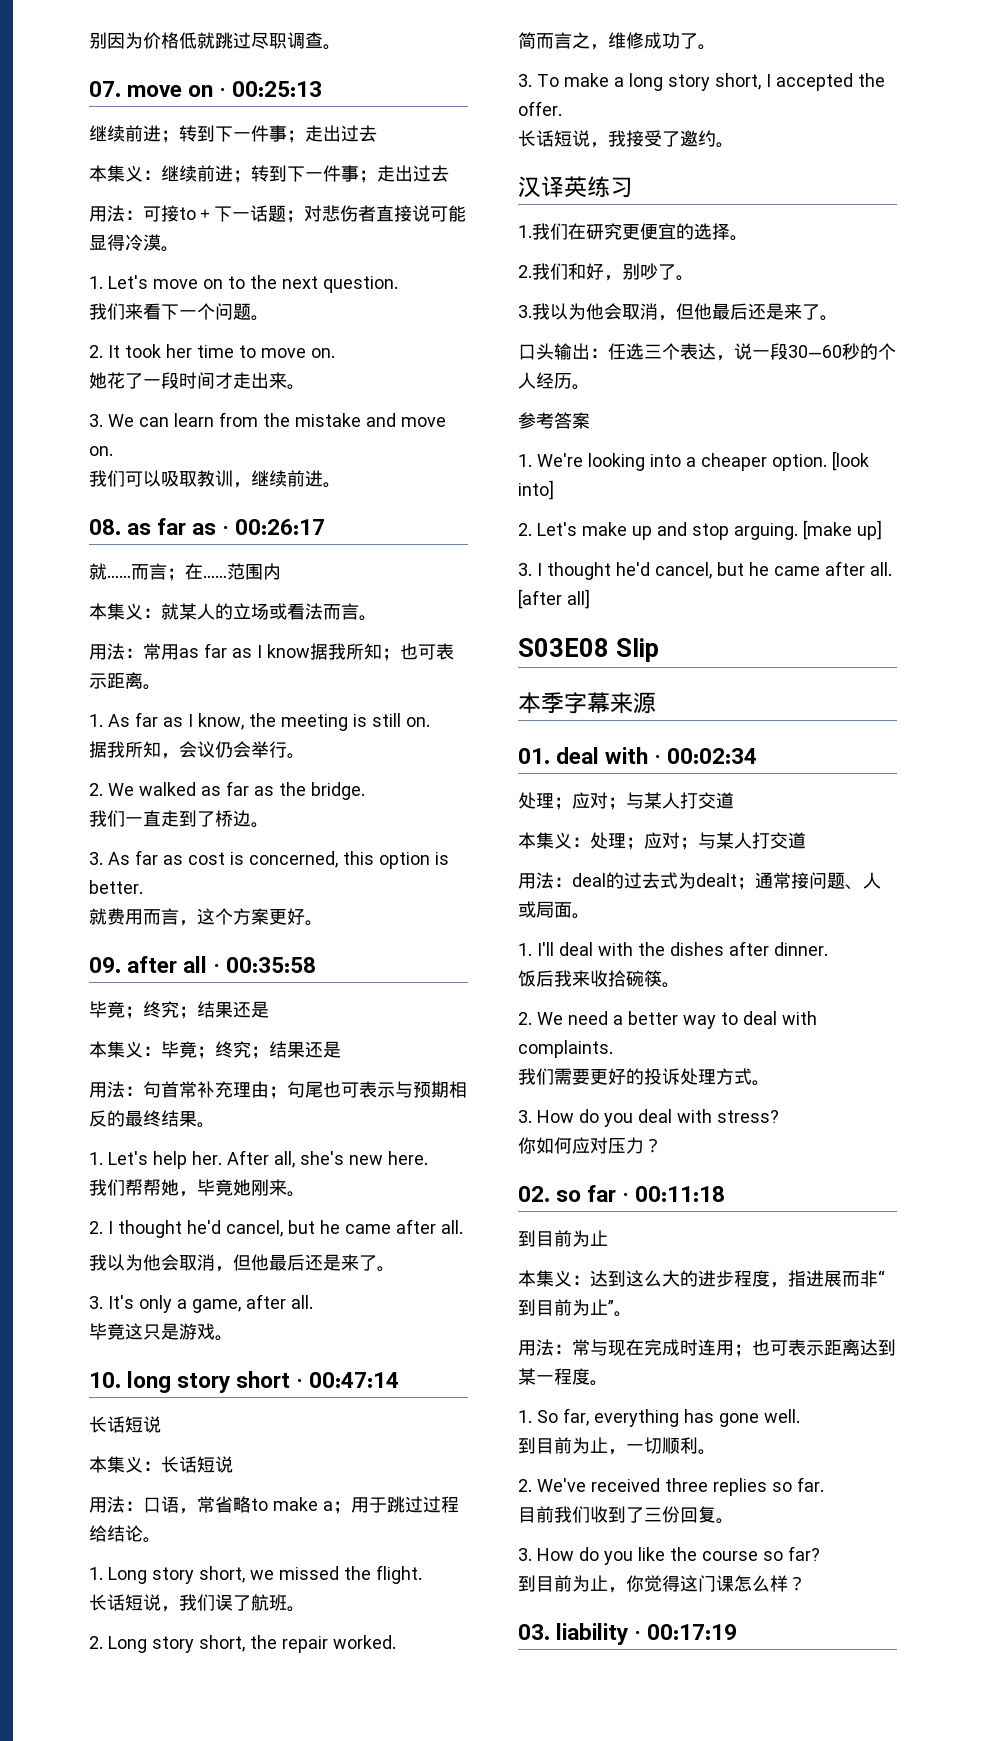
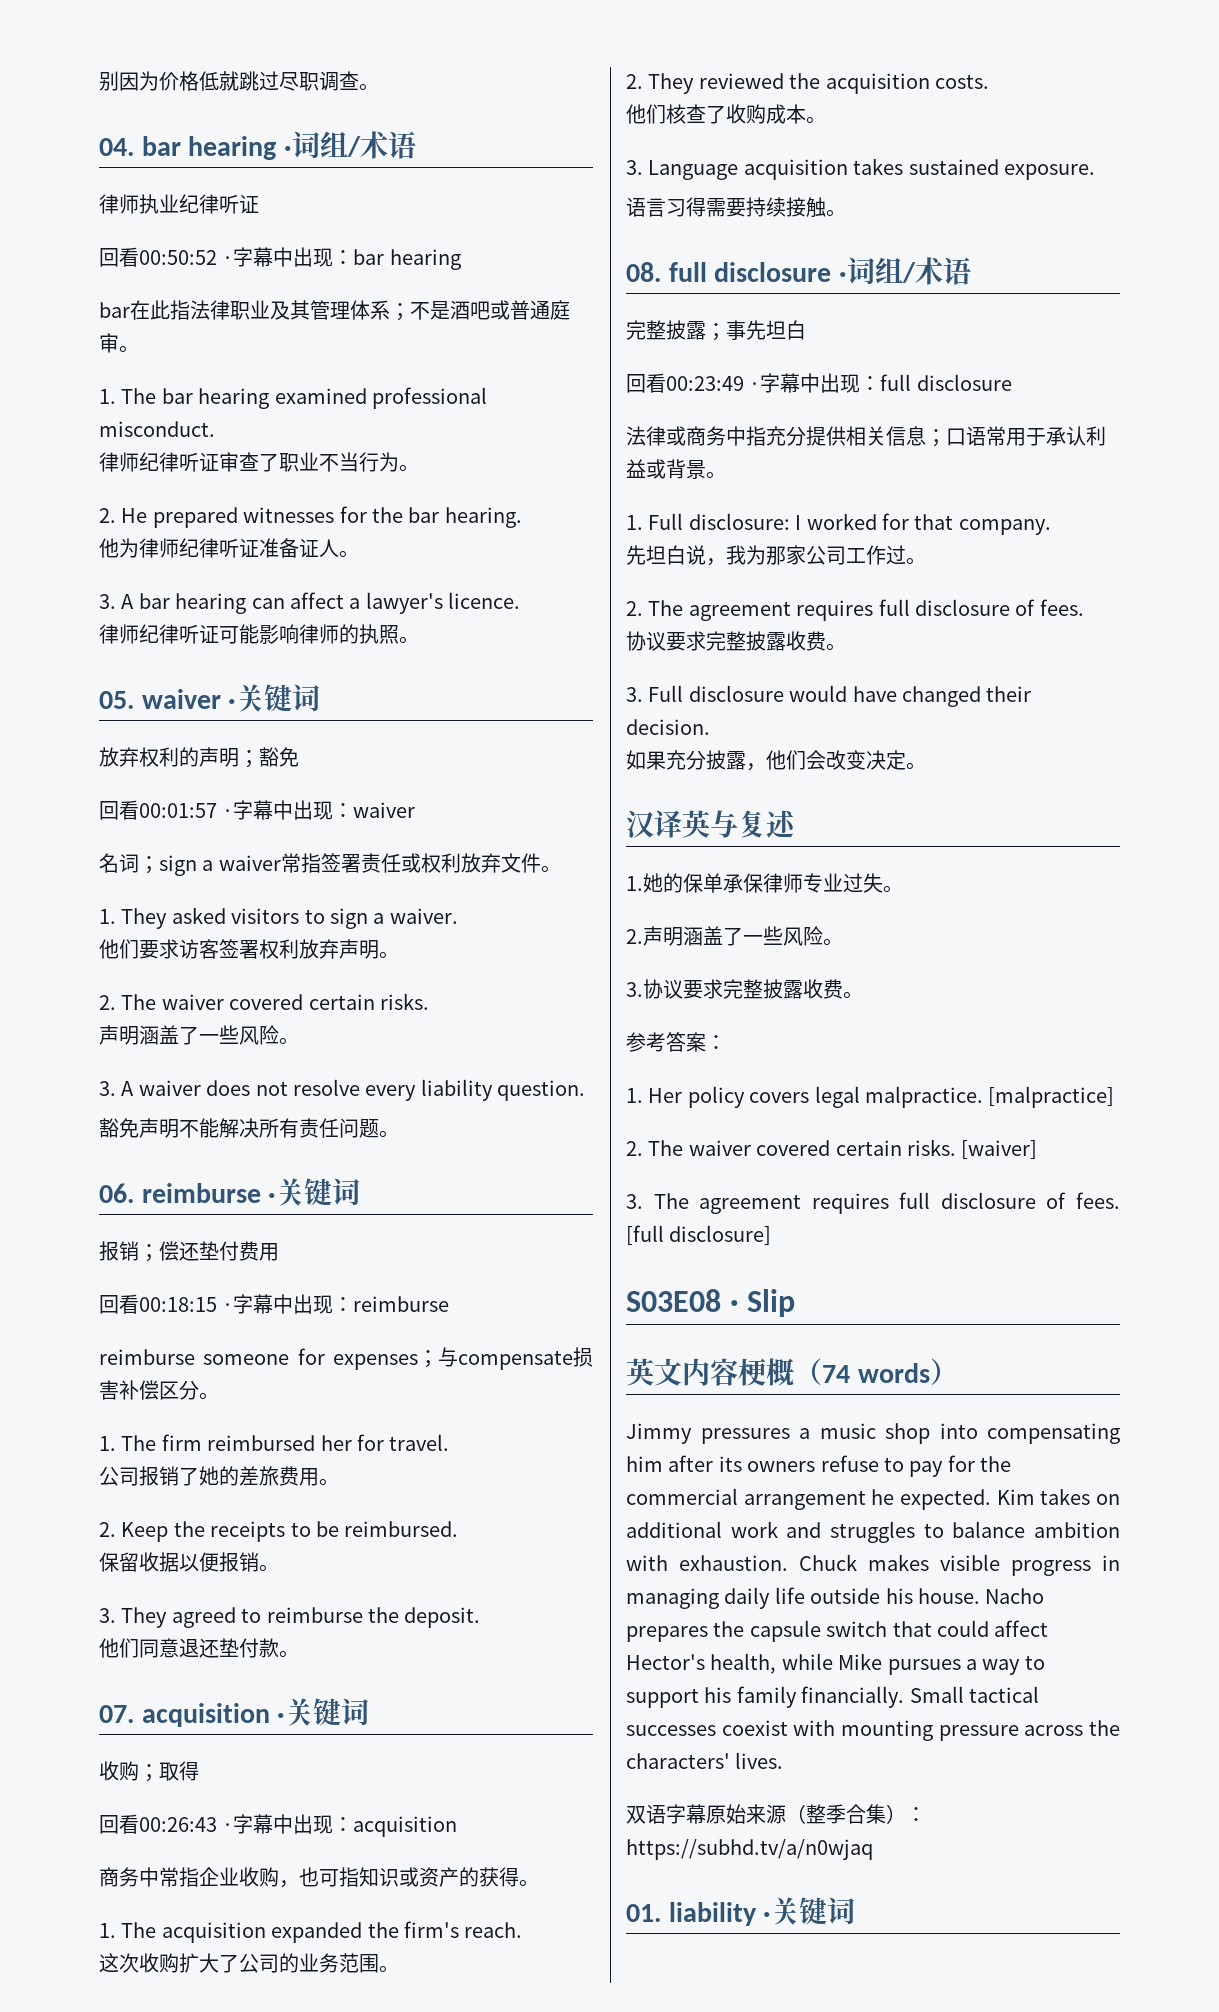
[89,81,323,97] [89,125,377,143] [89,165,449,183] [89,205,466,223] [89,234,179,252] [89,275,398,293] [89,303,269,321] [89,344,335,358] [89,372,305,390] [89,412,446,427] [89,446,113,456] [89,470,341,488] [89,518,326,535] [89,563,281,581] [89,603,377,621] [89,643,454,661] [89,672,161,690] [89,712,430,731] [89,741,305,759] [89,781,365,800] [89,810,269,828] [89,850,449,869] [89,880,143,894] [89,908,323,926] [89,956,317,973] [89,1001,269,1019] [89,1041,341,1059] [89,1081,467,1099] [89,1110,215,1128] [89,1150,428,1169] [89,1179,305,1197] [89,1219,463,1238] [89,1254,395,1272] [89,1294,313,1313] [89,1323,233,1341] [89,1371,400,1393] [89,1416,161,1433] [89,1456,233,1473] [89,1496,459,1514] [89,1525,161,1543] [89,1565,422,1584] [89,1594,305,1612] [89,1635,396,1653] [518,32,716,50] [518,73,885,91] [518,101,562,116] [518,130,716,148] 07. move on · 00:25:13 // 继续前进；转到下一件事；走出过去 // 本集义：继续前进；转到下一件事；走出过去 // 用法：可接to＋下一话题；对悲伤者直接说可能显得冷漠。 // 1. Let's move on to the next question. // 我们来看下一个问题。 // 2. It took her time to move on. // 她花了一段时间才走出来。 // 3. We can learn from the mistake and move on. // 我们可以吸取教训，继续前进。 // 08. as far as · 00:26:17 // 就……而言；在……范围内 // 本集义：就某人的立场或看法而言。 // 用法：常用as far as I know据我所知；也可表示距离。 // 1. As far as I know, the meeting is still on. // 据我所知，会议仍会举行。 // 2. We walked as far as the bridge. // 我们一直走到了桥边。 // 3. As far as cost is concerned, this option is better. // 就费用而言，这个方案更好。 // 09. after all · 00:35:58 // 毕竟；终究；结果还是 // 本集义：毕竟；终究；结果还是 // 用法：句首常补充理由；句尾也可表示与预期相反的最终结果。 // 1. Let's help her. After all, she's new here. // 我们帮帮她，毕竟她刚来。 // 2. I thought he'd cancel, but he came after all. // 我以为他会取消，但他最后还是来了。 // 3. It's only a game, after all. // 毕竟这只是游戏。 // 10. long story short · 00:47:14 // 长话短说 // 本集义：长话短说 // 用法：口语，常省略to make a；用于跳过过程给结论。 // 1. Long story short, we missed the flight. // 长话短说，我们误了航班。 // 2. Long story short, the repair worked. // 简而言之，维修成功了。 // 3. To make a long story short, I accepted the offer. // 长话短说，我接受了邀约 -> [99,131,416,160] [99,194,259,214] [99,247,461,270] [99,300,570,321] [99,333,139,353] [99,387,487,409] [99,421,215,437] [99,452,419,472] [99,506,522,528] [99,538,359,558] [99,592,521,614] [99,624,419,644] [99,684,321,712] [99,747,299,768] [99,800,416,820] [99,853,561,876] [99,907,458,929] [99,939,399,959] [99,993,429,1010] [99,1025,299,1045] [99,1079,586,1101] [99,1118,399,1138] [99,1178,361,1206] [99,1241,279,1262] [99,1294,450,1314] [99,1347,593,1370] [99,1380,219,1400] [99,1434,450,1451] [99,1466,339,1486] [99,1521,459,1542] [99,1552,279,1572] [99,1607,481,1628] [99,1638,299,1658] [99,1698,370,1727] [99,1761,199,1782] [99,1814,458,1837] [99,1867,539,1888] [99,1921,523,1943] [99,1953,399,1973] [626,73,989,94] [626,104,826,124] [626,158,1095,180] [626,197,846,218] [626,257,971,285] [626,320,806,341] [626,373,1012,393] [626,426,1106,447] [626,459,726,479] [626,513,1051,535] [626,545,926,566] [626,599,1084,621] [626,631,846,651] [626,685,1032,707] [626,719,710,735] [626,750,906,771] 04. bar hearing ·词组/术语 // 律师执业纪律听证 // 回看00:50:52 ·字幕中出现：bar hearing // bar在此指法律职业及其管理体系；不是酒吧或普通庭审。 // 1. The bar hearing examined professional misconduct. // 律师纪律听证审查了职业不当行为。 // 2. He prepared witnesses for the bar hearing. // 他为律师纪律听证准备证人。 // 3. A bar hearing can affect a lawyer's licence. // 律师纪律听证可能影响律师的执照。 // 05. waiver ·关键词 // 放弃权利的声明；豁免 // 回看00:01:57 ·字幕中出现：waiver // 名词；sign a waiver常指签署责任或权利放弃文件。 // 1. They asked visitors to sign a waiver. // 他们要求访客签署权利放弃声明。 // 2. The waiver covered certain risks. // 声明涵盖了一些风险。 // 3. A waiver does not resolve every liability question. // 豁免声明不能解决所有责任问题。 // 06. reimburse ·关键词 // 报销；偿还垫付费用 // 回看00:18:15 ·字幕中出现：reimburse // reimburse someone for expenses；与compensate损害补偿区分。 // 1. The firm reimbursed her for travel. // 公司报销了她的差旅费用。 // 2. Keep the receipts to be reimbursed. // 保留收据以便报销。 // 3. They agreed to reimburse the deposit. // 他们同意退还垫付款。 // 07. acquisition ·关键词 // 收购；取得 // 回看00:26:43 ·字幕中出现：acquisition // 商务中常指企业收购，也可指知识或资产的获得。 // 1. The acquisition expanded the firm's reach. // 这次收购扩大了公司的业务范围。 // 2. They reviewed the acquisition costs. // 他们核查了收购成本。 // 3. Language acquisition takes sustained exposure. // 语言习得需要持续接触。 // 08. full disclosure ·词组/术语 // 完整披露；事先坦白 // 回看00:23:49 ·字幕中出现：full disclosure // 法律或商务中指充分提供相关信息；口语常用于承认利益或背景。 // 1. Full disclosure: I worked for that company. // 先坦白说，我为那家公司工作过。 // 2. The agreement requires full disclosure of fees. // 协议要求完整披露收费。 // 3. Full disclosure would have changed their decision. // 如果充分披露，他们会改变决定
[587,176,633,198] [518,223,748,241] [518,263,694,281] [518,303,838,321] [518,343,896,361] [518,372,572,389] 练习 // 1.我们在研究更便宜的选择。 // 2.我们和好，别吵了。 // 3.我以为他会取消，但他最后还是来了。 // 口头输出：任选三个表达，说一段30—60秒的个人经历 -> [710,810,796,838] [626,873,903,893] [626,926,843,946] [626,979,843,999] 与复述 // 1.她的保单承保律师专业过失。 // 2.声明涵盖了一些风险。 // 3.协议要求完整披露收费
[518,451,869,471] [518,480,554,500] [518,520,882,540] [518,561,892,580] [518,589,590,609] // 1. We're looking into a cheaper option. [look into] // 2. Let's make up and stop arguing. [make up] // 3. I thought he'd cancel, but he came after all. [after all] -> [706,1035,726,1050] [626,1086,1115,1108] [626,1139,1038,1160] [626,1192,1120,1214] [626,1225,772,1246] ： // 1. Her policy covers legal malpractice. [malpractice] // 2. The waiver covered certain risks. [waiver] // 3. The agreement requires full disclosure of fees. [full disclosure]
(609, 647) none -> [729,1300,739,1312] ·
[518,692,656,714] [518,747,758,764] [518,792,734,810] [518,832,806,850] [518,872,881,890] [518,901,590,919] [518,941,828,956] [518,970,680,988] [518,1011,817,1029] [518,1040,613,1058] [518,1068,770,1086] [518,1109,779,1127] [518,1137,662,1154] [518,1185,726,1202] [518,1230,608,1247] [518,1270,885,1288] [518,1299,632,1317] [518,1339,896,1357] [518,1368,608,1386] [518,1408,800,1427] [518,1437,716,1455] [518,1477,824,1496] [518,1506,734,1524] [518,1546,820,1565] [518,1575,806,1593] [518,1624,550,1640] 本季字幕来源 // 01. deal with · 00:02:34 // 处理；应对；与某人打交道 // 本集义：处理；应对；与某人打交道 // 用法：deal的过去式为dealt；通常接问题、人或局面。 // 1. I'll deal with the dishes after dinner. // 饭后我来收拾碗筷。 // 2. We need a better way to deal with complaints. // 我们需要更好的投诉处理方式。 // 3. How do you deal with stress? // 你如何应对压力？ // 02. so far · 00:11:18 // 到目前为止 // 本集义：达到这么大的进步程度，指进展而非“到目前为止”。 // 用法：常与现在完成时连用；也可表示距离达到某一程度。 // 1. So far, everything has gone well. // 到目前为止，一切顺利。 // 2. We've received three replies so far. // 目前我们收到了三份回复。 // 3. How do you like the course so far? // 到目前为止，你觉得这门课怎么样？ // 03. -> [626,1358,958,1386] [626,1423,1120,1444] [626,1455,1012,1477] [626,1488,1120,1510] [626,1521,1120,1543] [626,1554,1120,1576] [626,1587,1045,1609] [626,1620,1049,1642] [626,1653,1045,1675] [626,1686,1039,1708] [626,1720,1120,1741] [626,1752,784,1769] [626,1804,926,1824] [626,1839,873,1860] [626,1904,661,1922] 英文内容梗概（74 words） // Jimmy pressures a music shop into compensating him after its owners refuse to pay for the commercial arrangement he expected. Kim takes on additional work and struggles to balance ambition with exhaustion. Chuck makes visible progress in managing daily life outside his house. Nacho prepares the capsule switch that could affect Hector's health, while Mike pursues a way to support his family financially. Small tactical successes coexist with mounting pressure across the characters' lives. // 双语字幕原始来源（整季合集）：https://subhd.tv/a/n0wjaq // 01.
[647,1624,738,1640] 00:17:19 -> [771,1897,856,1925] 关键词

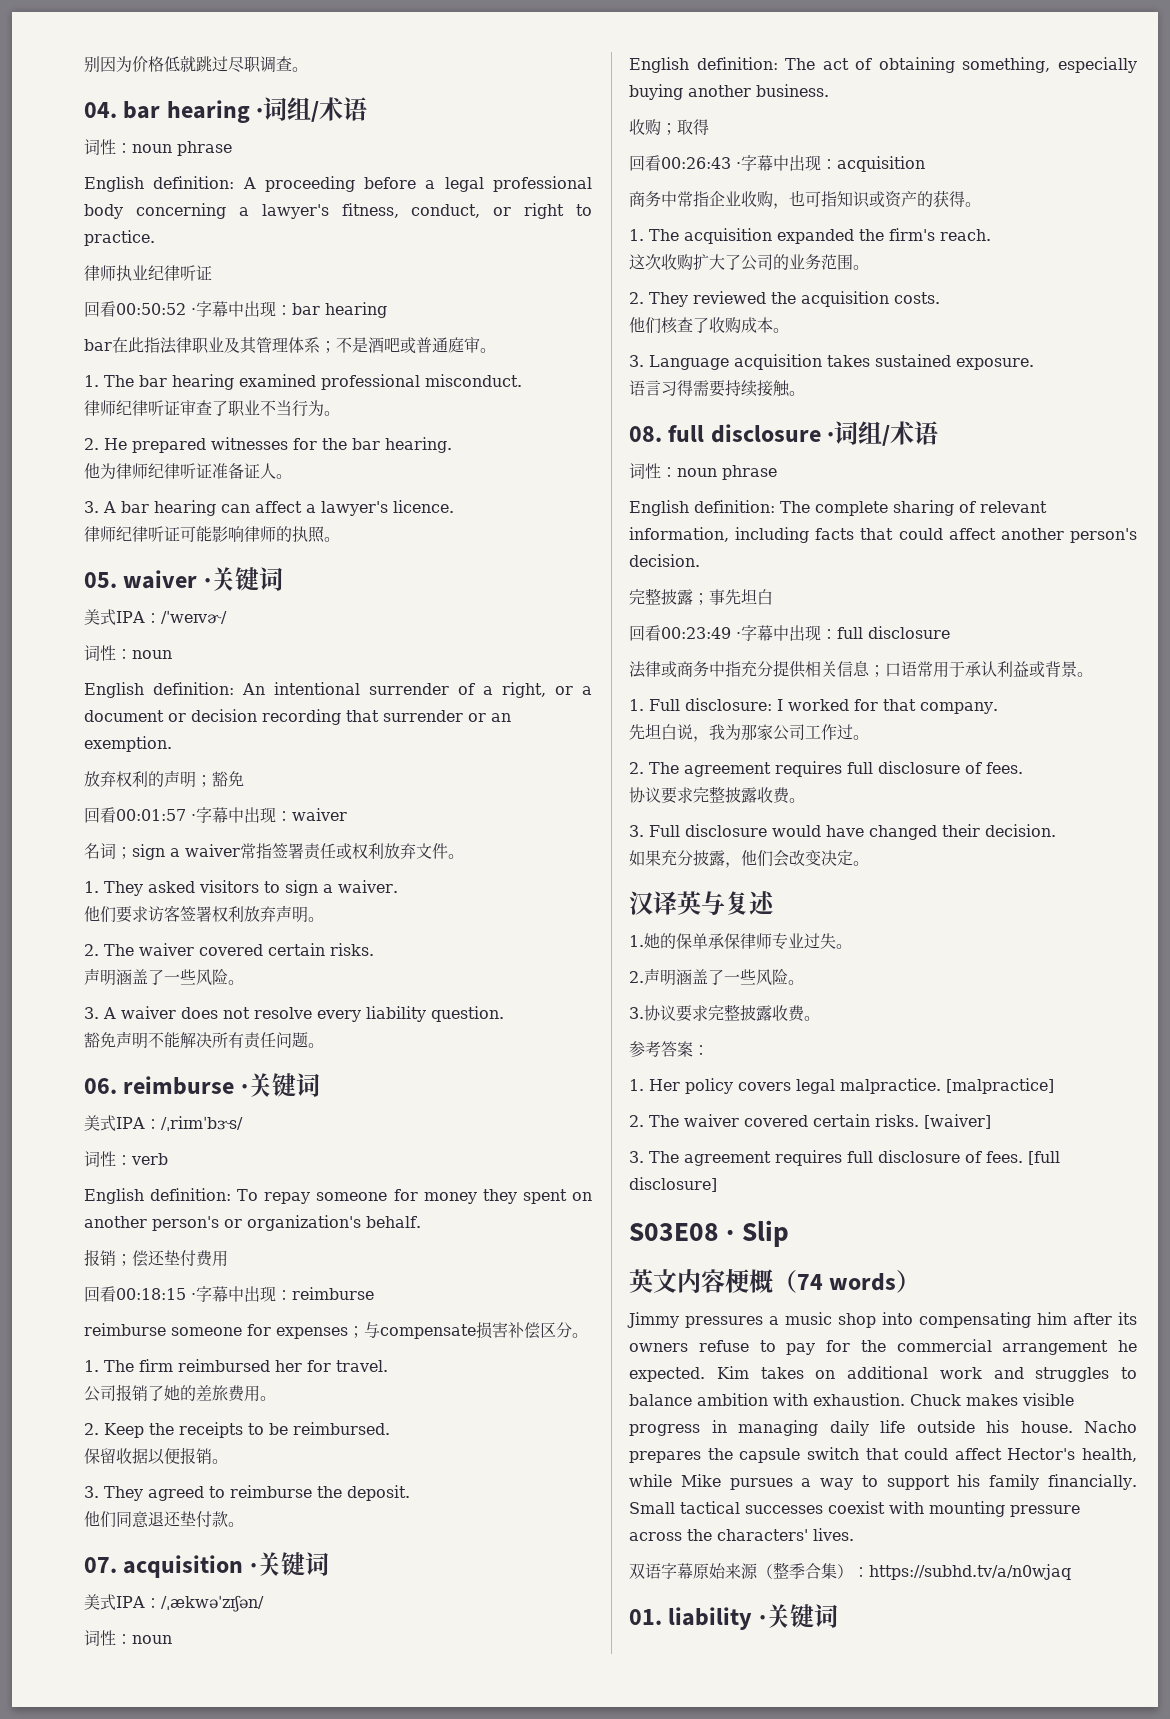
(416, 145) none -> [84,139,232,156] [84,176,592,192] [84,203,592,219] [84,230,155,246] // 词性：noun phrase // English definition: A proceeding before a legal professional body concerning a lawyer's fitness, conduct, or right to practice.
(321, 698) none -> [84,609,227,625] [84,645,172,661] [84,682,592,698] [84,709,511,725] [84,736,172,752] // 美式IPA：/ˈweɪvɚ/ // 词性：noun // English definition: An intentional surrender of a right, or a document or decision recording that surrender or an exemption.
(361, 1192) none -> [84,1115,243,1131] [84,1151,168,1167] [84,1188,592,1204] [84,1215,421,1231] // 美式IPA：/ˌriɪmˈbɝs/ // 词性：verb // English definition: To repay someone for money they spent on another person's or organization's behalf.
(370, 1712) none -> [84,1594,264,1612] [84,1630,172,1646] [629,57,1137,73] [629,84,829,100] // 美式IPA：/ˌækwəˈzɪʃən/ // 词性：noun // English definition: The act of obtaining something, especially buying another business.
(971, 271) none -> [629,463,777,480] [629,500,1047,516] [629,527,1137,543] [629,554,700,567] // 词性：noun phrase // English definition: The complete sharing of relevant information, including facts that could affect another person's decision.

